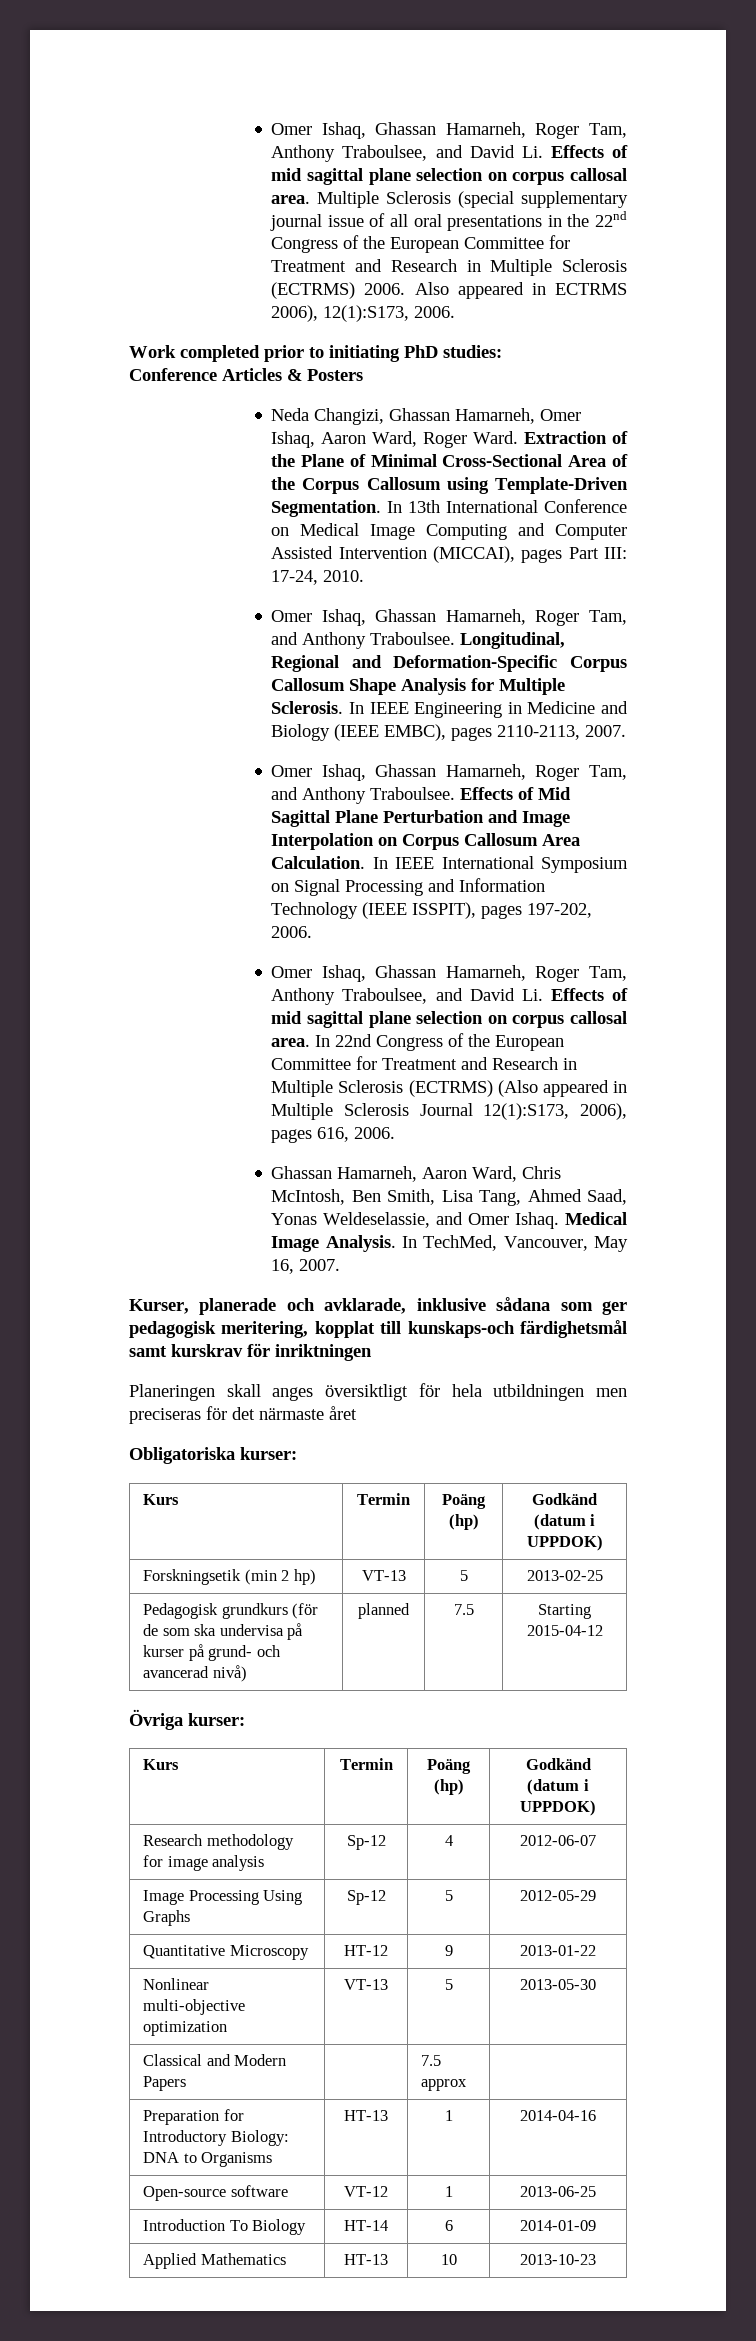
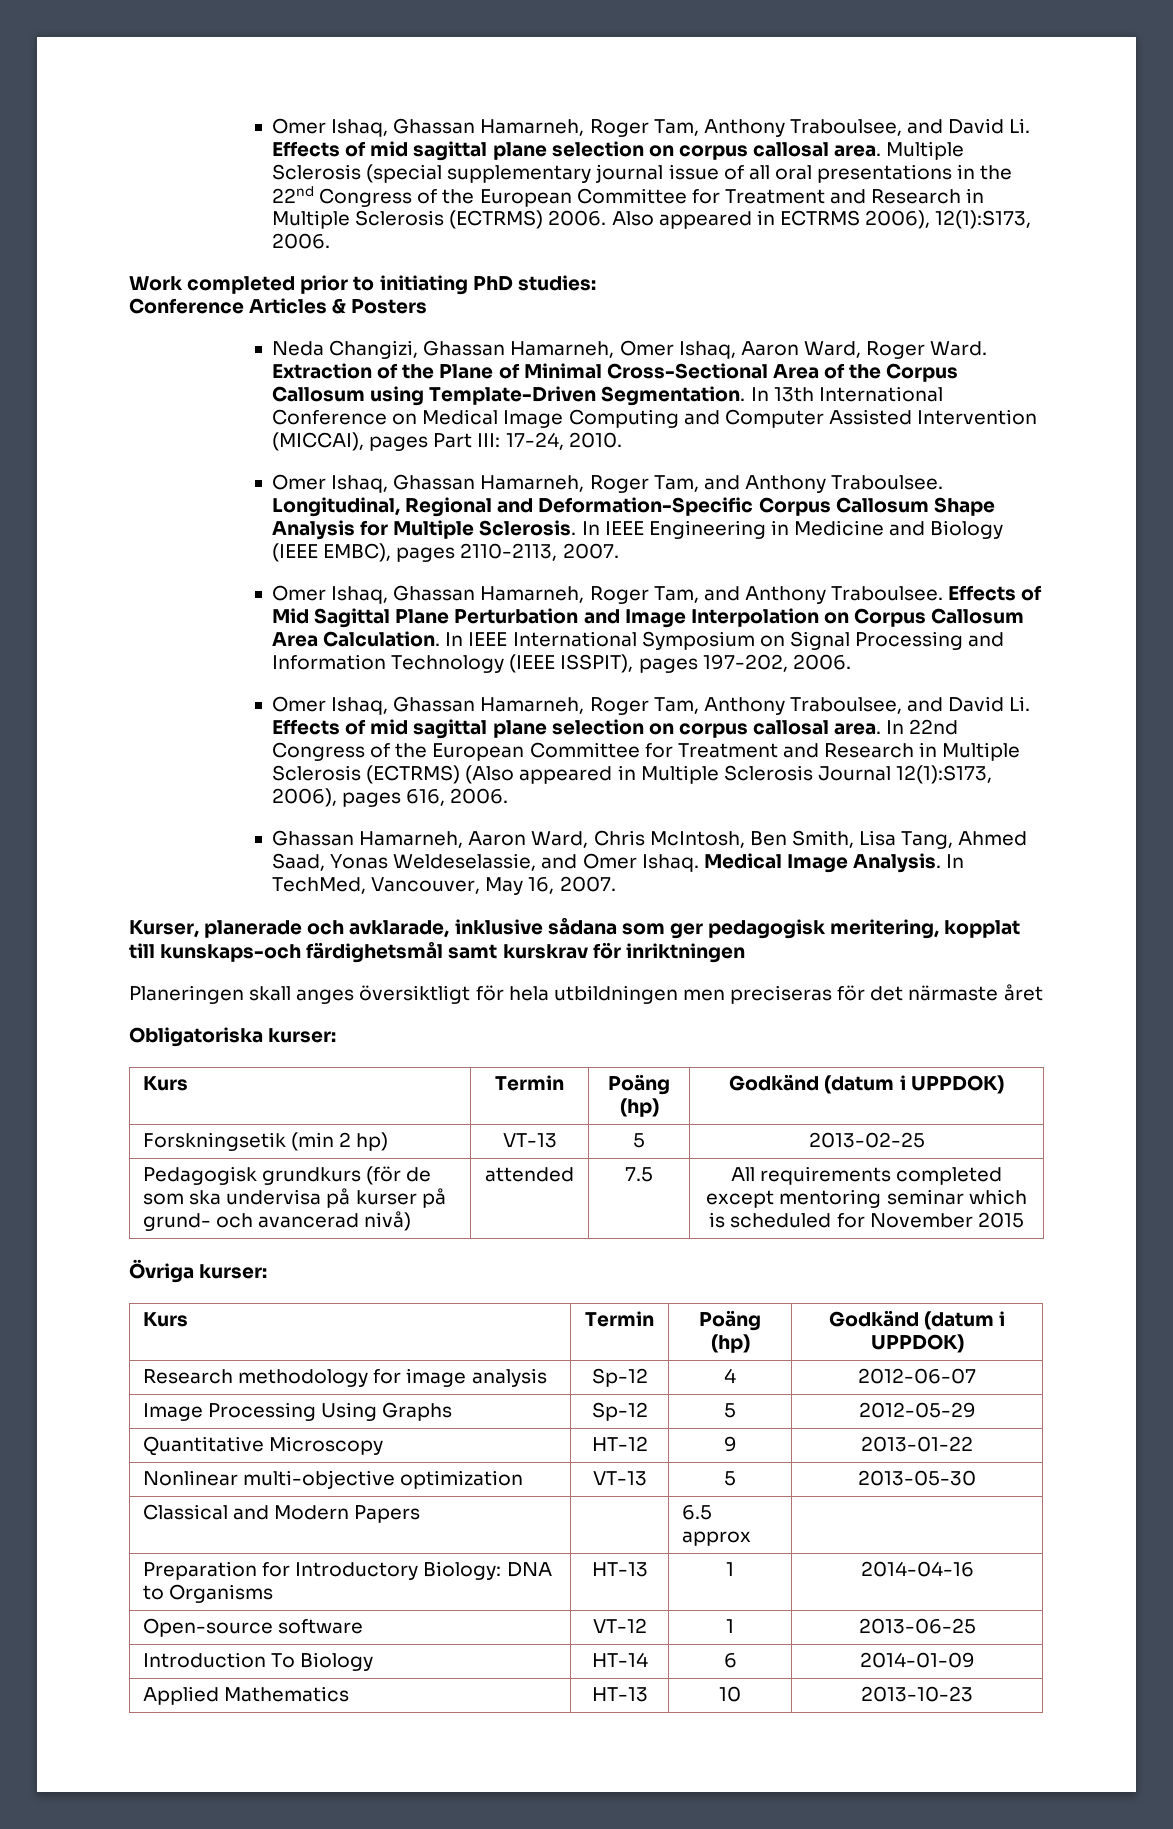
[358,1603,410,1619] planned -> [485,1167,574,1182] attended
[538,1604,591,1619] [526,1625,603,1636] Starting 2015-04-12 -> [730,1166,1003,1185] [706,1189,1027,1208] [709,1212,1024,1228] All requirements completed except mentoring seminar which is scheduled for November 2015
[421,2055,442,2066] 7.5 -> [682,1505,713,1520] 6.5

